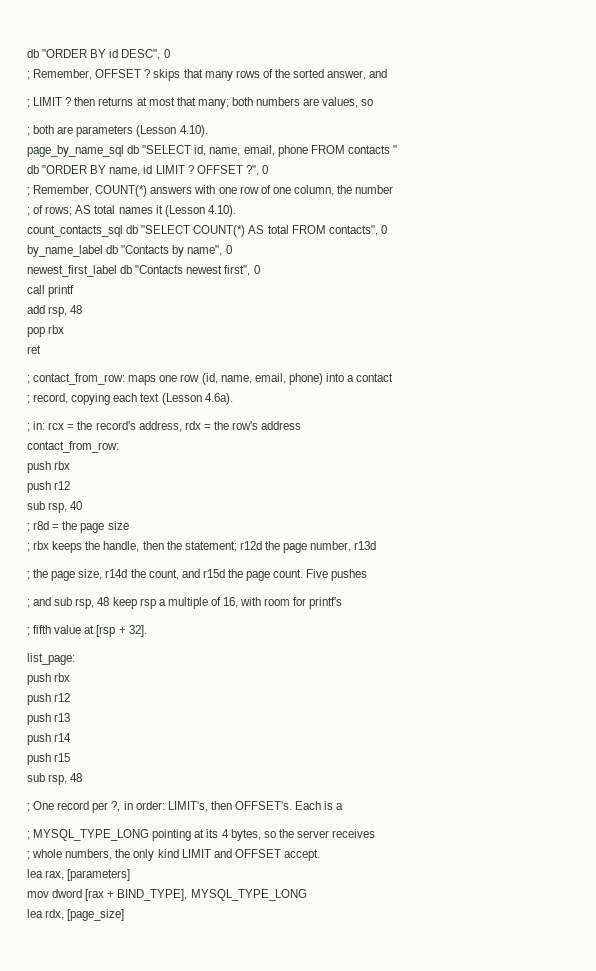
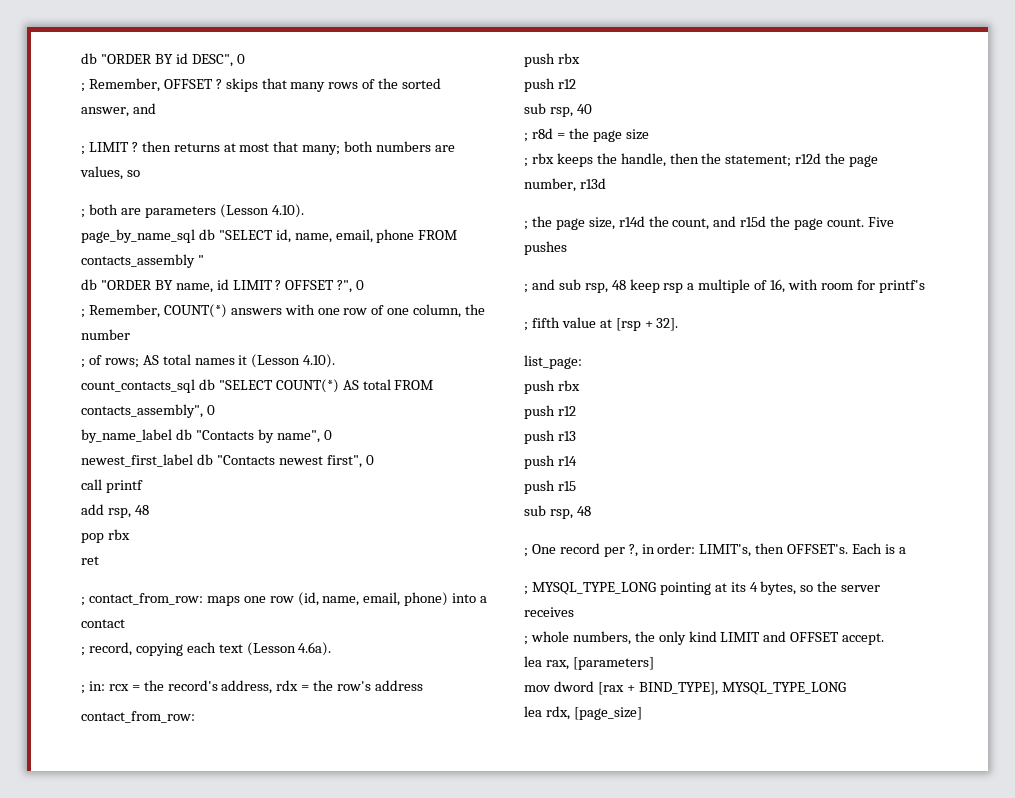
[347,145,390,154] contacts -> [81,254,195,268] contacts_assembly
[328,225,378,236] contacts", -> [81,404,203,418] contacts_assembly",

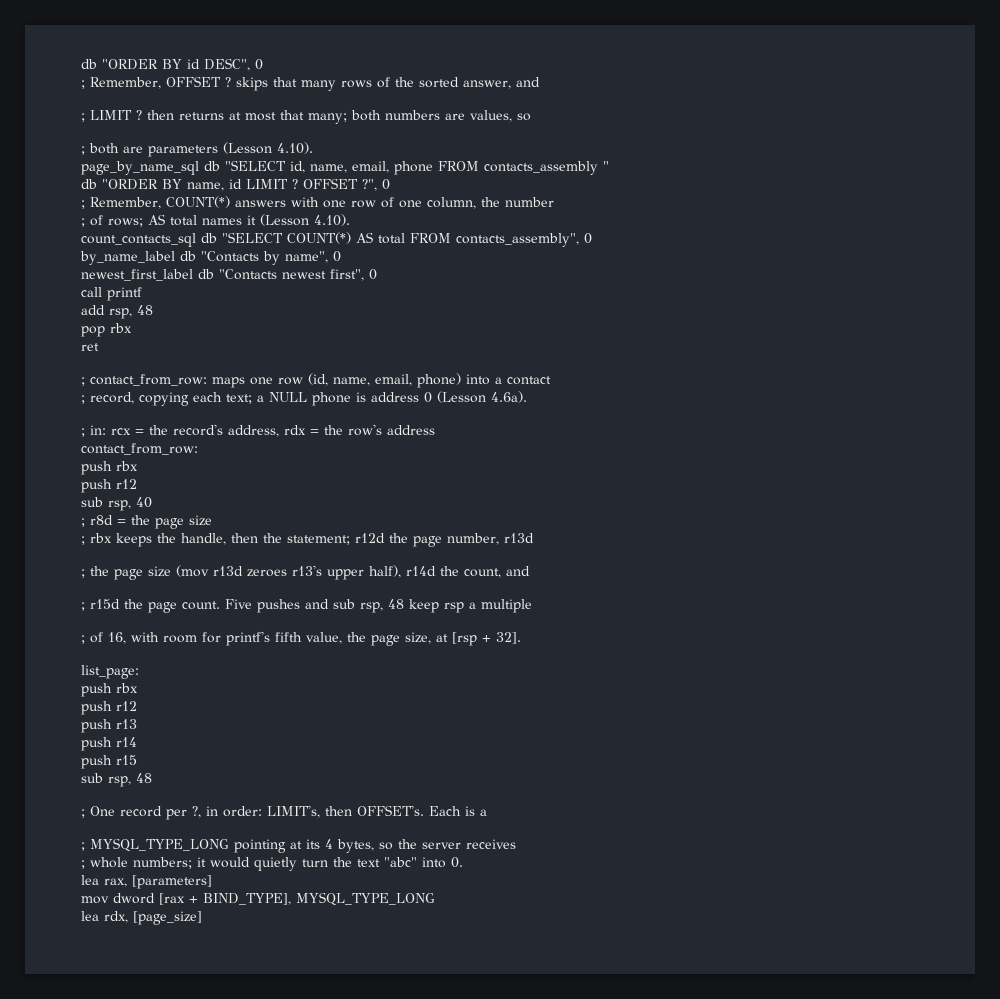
[218,644,243,653] text -> [226,392,432,406] text; a NULL phone is address 0
[588,217,615,230] size, -> [148,565,401,580] size (mov r13d zeroes r13's upper half),
(737, 221) none -> [81,602,85,611] // ;
[524,284,528,293] // ; -> (300, 606) none
(751, 286) none -> [81,635,85,644] // ;
[524,317,596,331] // ; fifth value -> [275,632,431,646] fifth value, the page size,
[572,631,885,645] numbers, the only kind LIMIT and OFFSET accept. -> [133,857,463,871] numbers; it would quietly turn the text "abc" into 0.

